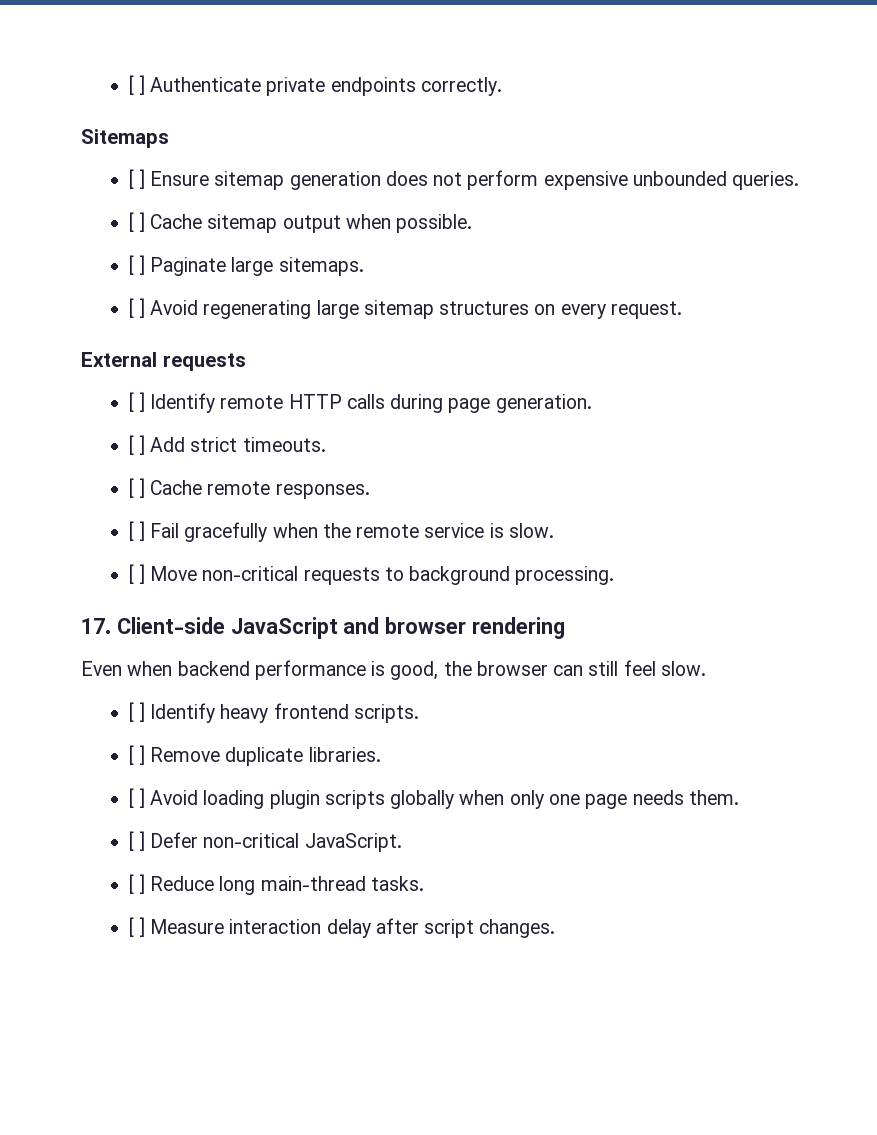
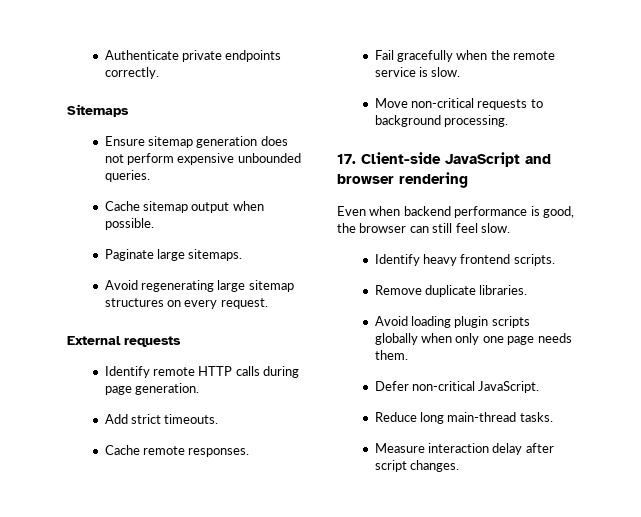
[128,75,145,95] [ ] -> (104, 55) none
[128,169,145,189] [ ] -> (129, 110) none
[128,212,145,232] [ ] -> (150, 176) none
[128,255,145,275] [ ] -> (154, 224) none
[128,298,145,318] [ ] -> (243, 255) none
[128,392,145,412] [ ] -> (181, 341) none
[128,435,145,455] [ ] -> (200, 389) none
[128,478,145,498] [ ] -> (219, 419) none
[128,521,145,541] [ ] -> (250, 452) none
[128,564,145,584] [ ] -> (461, 72) none
[128,702,145,722] [ ] -> (510, 228) none
[128,745,145,765] [ ] -> (555, 260) none
[128,788,145,808] [ ] -> (528, 290) none
[128,831,145,851] [ ] -> (408, 355) none
[128,874,145,894] [ ] -> (540, 387) none
[128,917,145,937] [ ] -> (553, 417) none

